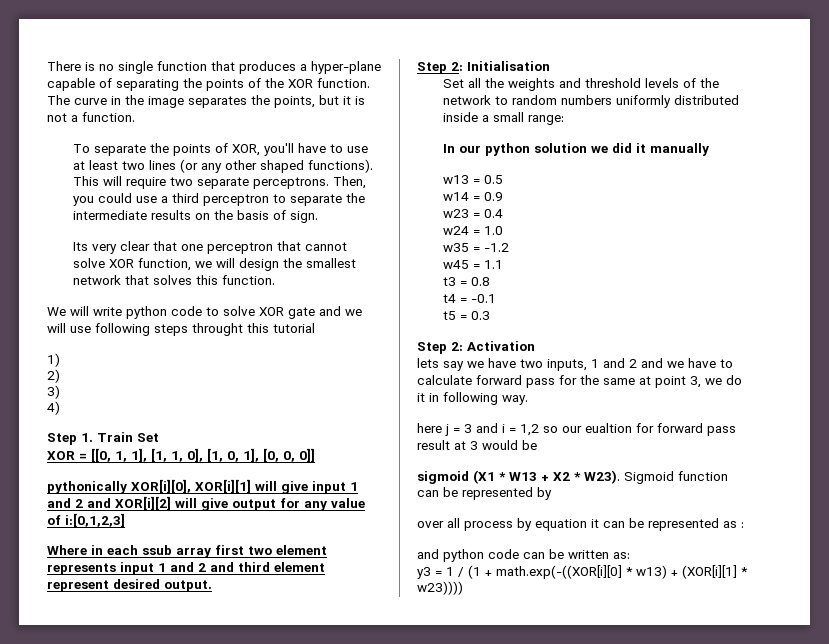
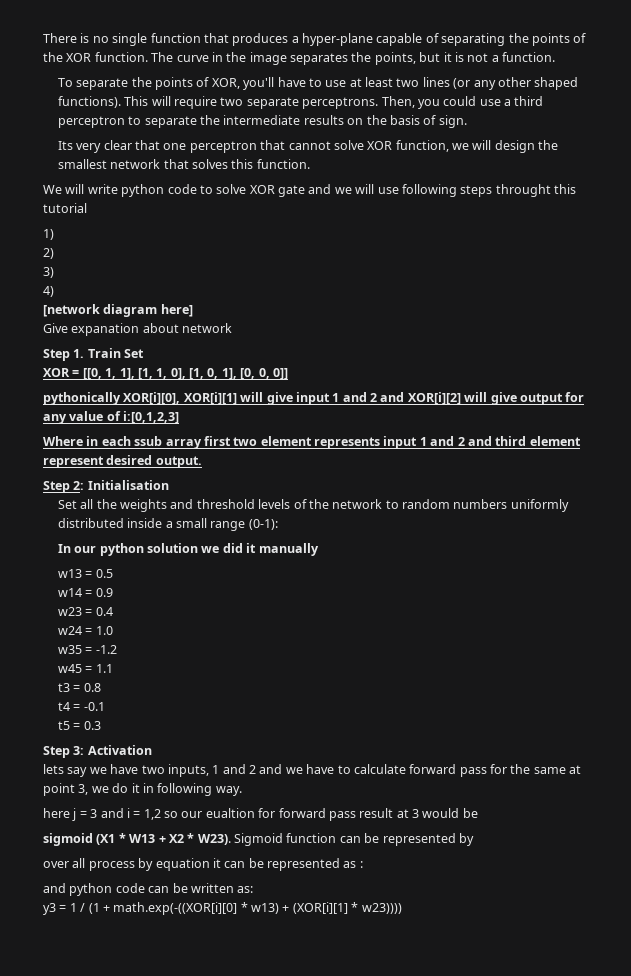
(60, 408) none -> [43,304,193,317] [43,323,233,336] // [network diagram here] // Give expanation about network
[528,115,565,125] range: -> [210,519,278,531] range (0-1):
[451,342,463,351] 2: -> [73,746,85,755] 3:

